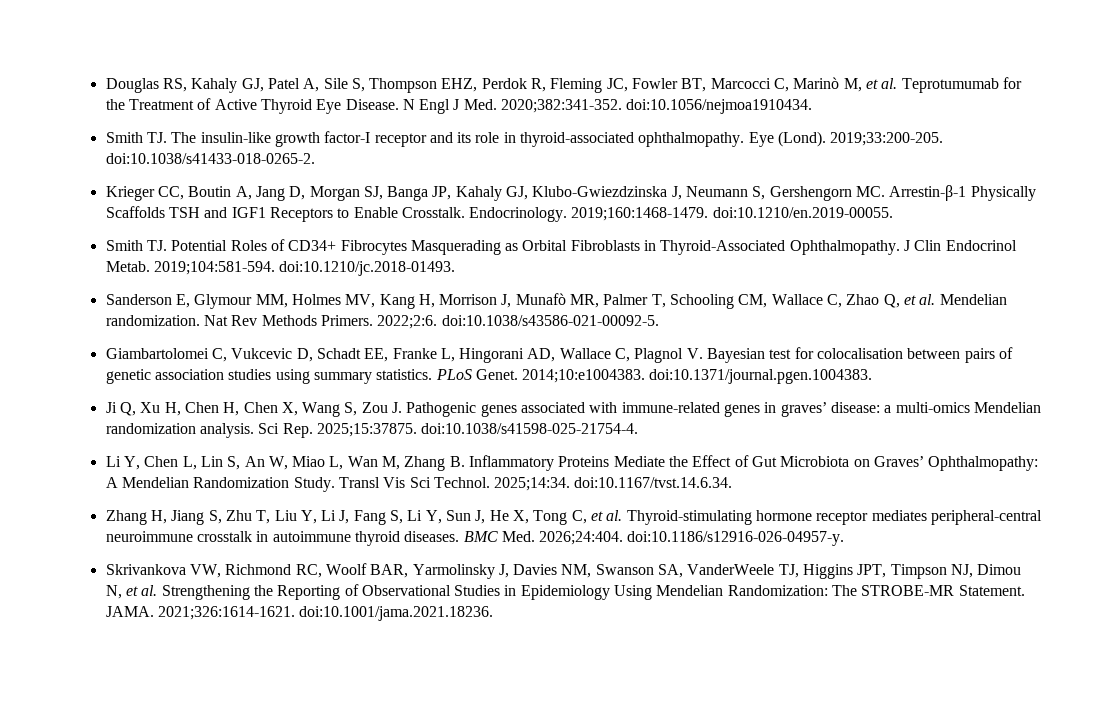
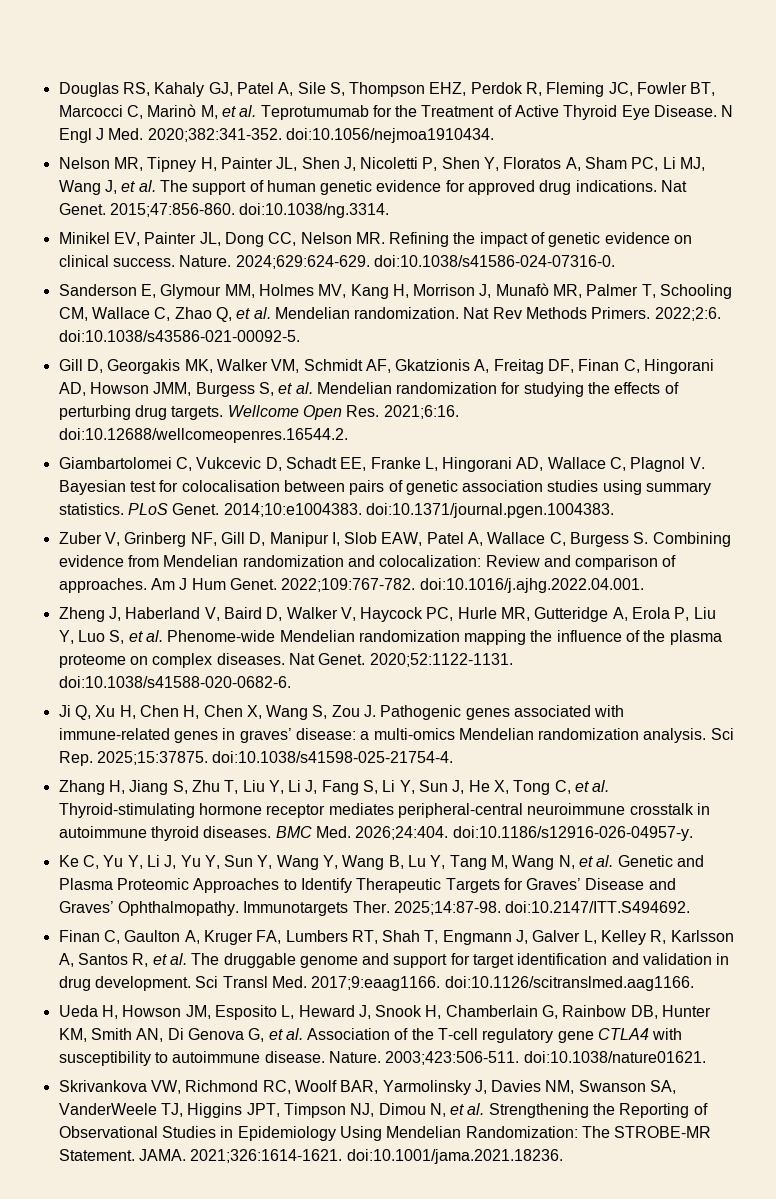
[105,131,944,147] [105,153,315,164] [105,185,1036,201] [105,206,893,222] [105,239,1017,255] [105,261,456,276] Smith TJ. The insulin-like growth factor-I receptor and its role in thyroid-associated ophthalmopathy. Eye (Lond). 2019;33:200-205. doi:10.1038/s41433-018-0265-2. // Krieger CC, Boutin A, Jang D, Morgan SJ, Banga JP, Kahaly GJ, Klubo-Gwiezdzinska J, Neumann S, Gershengorn MC. Arrestin-β-1 Physically Scaffolds TSH and IGF1 Receptors to Enable Crosstalk. Endocrinology. 2019;160:1468-1479. doi:10.1210/en.2019-00055. // Smith TJ. Potential Roles of CD34+ Fibrocytes Masquerading as Orbital Fibroblasts in Thyroid-Associated Ophthalmopathy. J Clin Endocrinol Metab. 2019;104:581-594. doi:10.1210/jc.2018-01493. -> [58,157,706,172] [58,180,688,195] [58,203,390,218] [58,232,693,247] [58,255,615,269] Nelson MR, Tipney H, Painter JL, Shen J, Nicoletti P, Shen Y, Floratos A, Sham PC, Li MJ, Wang J, et al. The support of human genetic evidence for approved drug indications. Nat Genet. 2015;47:856-860. doi:10.1038/ng.3314. // Minikel EV, Painter JL, Dong CC, Nelson MR. Refining the impact of genetic evidence on clinical success. Nature. 2024;629:624-629. doi:10.1038/s41586-024-07316-0.
(659, 320) none -> [58,359,715,374] [58,382,679,397] [58,405,459,420] [58,428,348,443] // Gill D, Georgakis MK, Walker VM, Schmidt AF, Gkatzionis A, Freitag DF, Finan C, Hingorani AD, Howson JMM, Burgess S, et al. Mendelian randomization for studying the effects of perturbing drug targets. Wellcome Open Res. 2021;6:16. doi:10.12688/wellcomeopenres.16544.2.
(873, 376) none -> [58,532,731,547] [58,555,677,570] [58,578,644,593] [58,607,716,622] [58,630,722,645] [58,653,513,668] [58,676,291,688] // Zuber V, Grinberg NF, Gill D, Manipur I, Slob EAW, Patel A, Wallace C, Burgess S. Combining evidence from Mendelian randomization and colocalization: Review and comparison of approaches. Am J Hum Genet. 2022;109:767-782. doi:10.1016/j.ajhg.2022.04.001. // Zheng J, Haberland V, Baird D, Walker V, Haycock PC, Hurle MR, Gutteridge A, Erola P, Liu Y, Luo S, et al. Phenome-wide Mendelian randomization mapping the influence of the plasma proteome on complex diseases. Nat Genet. 2020;52:1122-1131. doi:10.1038/s41588-020-0682-6.
[105,455,1039,471] [105,477,733,492] // Li Y, Chen L, Lin S, An W, Miao L, Wan M, Zhang B. Inflammatory Proteins Mediate the Effect of Gut Microbiota on Graves’ Ophthalmopathy: A Mendelian Randomization Study. Transl Vis Sci Technol. 2025;14:34. doi:10.1167/tvst.14.6.34. -> (454, 757) none
(845, 538) none -> [58,855,704,870] [58,878,676,893] [58,901,691,916] [58,930,734,945] [58,953,730,968] [58,976,694,991] [58,1005,712,1020] [58,1028,683,1043] [58,1051,706,1066] // Ke C, Yu Y, Li J, Yu Y, Sun Y, Wang Y, Wang B, Lu Y, Tang M, Wang N, et al. Genetic and Plasma Proteomic Approaches to Identify Therapeutic Targets for Graves’ Disease and Graves’ Ophthalmopathy. Immunotargets Ther. 2025;14:87-98. doi:10.2147/ITT.S494692. // Finan C, Gaulton A, Kruger FA, Lumbers RT, Shah T, Engmann J, Galver L, Kelley R, Karlsson A, Santos R, et al. The druggable genome and support for target identification and validation in drug development. Sci Transl Med. 2017;9:eaag1166. doi:10.1126/scitranslmed.aag1166. // Ueda H, Howson JM, Esposito L, Heward J, Snook H, Chamberlain G, Rainbow DB, Hunter KM, Smith AN, Di Genova G, et al. Association of the T-cell regulatory gene CTLA4 with susceptibility to autoimmune disease. Nature. 2003;423:506-511. doi:10.1038/nature01621.

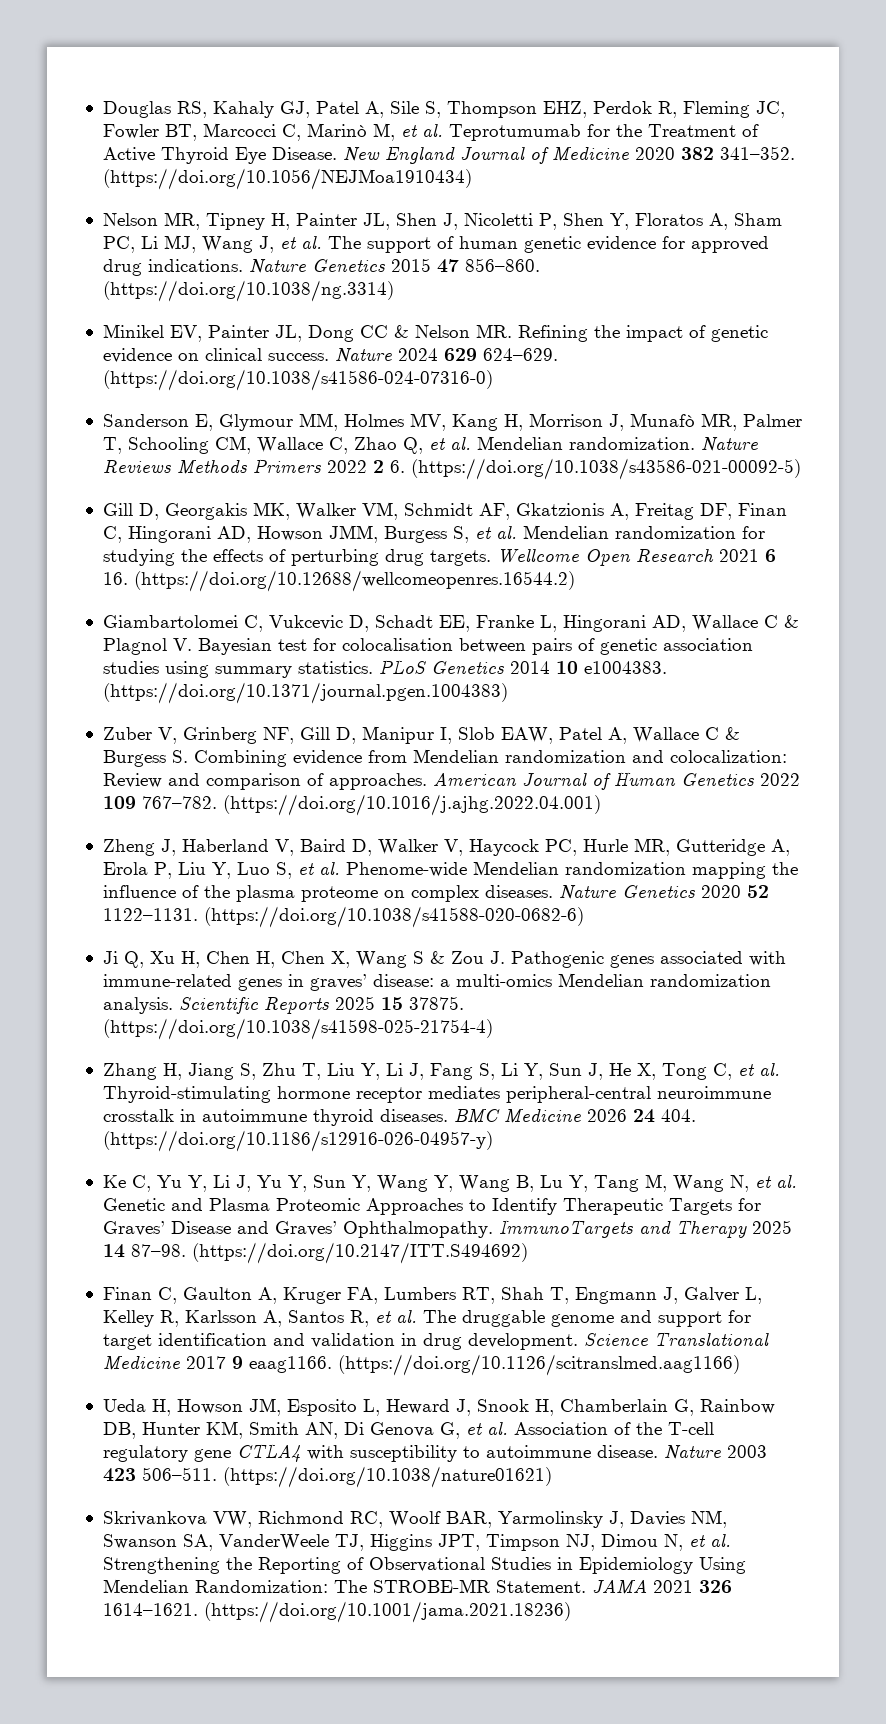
[721,105,734,117] [58,128,494,143] N Engl J Med. 2020;382:341-352. doi:10.1056/nejmoa1910434. -> [342,146,795,164] [102,168,472,190] New England Journal of Medicine 2020 382 341–352. (https://doi.org/10.1056/NEJMoa1910434)
[661,180,688,192] [58,203,390,218] Nat Genet. 2015;47:856-860. doi:10.1038/ng.3314. -> [248,258,540,274] [102,280,394,302] Nature Genetics 2015 47 856–860. (https://doi.org/10.1038/ng.3314)
[268,232,297,246] CC, -> [359,325,409,338] CC &
[179,255,615,269] Nature. 2024;629:624-629. doi:10.1038/s41586-024-07316-0. -> [334,348,558,363] [102,369,493,391] Nature 2024 629 624–629. (https://doi.org/10.1038/s41586-024-07316-0)
[463,307,721,321] [58,330,300,342] Nat Rev Methods Primers. 2022;2:6. doi:10.1038/s43586-021-00092-5. -> [700,437,758,452] [102,458,801,480] Nature Reviews Methods Primers 2022 2 6. (https://doi.org/10.1038/s43586-021-00092-5)
[346,405,459,419] [58,428,348,443] Res. 2021;6:16. doi:10.12688/wellcomeopenres.16544.2. -> [635,549,776,562] [102,570,575,592] Research 2021 6 16. (https://doi.org/10.12688/wellcomeopenres.16544.2)
[610,457,627,471] C, -> [763,615,799,628] C &
[172,503,614,518] Genet. 2014;10:e1004383. doi:10.1371/journal.pgen.1004383. -> [430,661,667,674] [102,682,508,704] Genetics 2014 10 e1004383. (https://doi.org/10.1371/journal.pgen.1004383)
[549,532,566,546] C, -> [704,727,740,740] C &
[150,578,644,593] Am J Hum Genet. 2022;109:767-782. doi:10.1016/j.ajhg.2022.04.001. -> [432,772,800,790] [102,794,601,816] American Journal of Human Genetics 2022 109 767–782. (https://doi.org/10.1016/j.ajhg.2022.04.001)
[288,653,513,667] [58,676,291,688] Nat Genet. 2020;52:1122-1131. doi:10.1038/s41588-020-0682-6. -> [558,885,769,900] [102,906,584,928] Nature Genetics 2020 52 1122–1131. (https://doi.org/10.1038/s41588-020-0682-6)
[312,705,328,719] S, -> [412,951,445,964] S &
[710,728,734,740] [58,751,454,766] Sci Rep. 2025;15:37875. doi:10.1038/s41598-025-21754-4. -> [178,996,464,1014] [102,1018,493,1040] Scientific Reports 2025 15 37875. (https://doi.org/10.1038/s41598-025-21754-4)
[315,826,693,841] Med. 2026;24:404. doi:10.1186/s12916-026-04957-y. -> [503,1108,696,1123] [102,1130,493,1152] Medicine 2026 24 404. (https://doi.org/10.1186/s12916-026-04957-y)
[243,901,691,916] Immunotargets Ther. 2025;14:87-98. doi:10.2147/ITT.S494692. -> [498,1220,792,1238] [102,1242,528,1264] ImmunoTargets and Therapy 2025 14 87–98. (https://doi.org/10.2147/ITT.S494692)
[195,976,694,991] Sci Transl Med. 2017;9:eaag1166. doi:10.1126/scitranslmed.aag1166. -> [583,1332,769,1346] [102,1354,740,1376] Science Translational Medicine 2017 9 eaag1166. (https://doi.org/10.1126/scitranslmed.aag1166)
[328,1051,706,1065] Nature. 2003;423:506-511. doi:10.1038/nature01621. -> [663,1445,767,1460] [102,1466,552,1488] Nature 2003 423 506–511. (https://doi.org/10.1038/nature01621)
[138,1149,563,1164] JAMA. 2021;326:1614-1621. doi:10.1001/jama.2021.18236. -> [591,1579,732,1594] [102,1601,571,1623] JAMA 2021 326 1614–1621. (https://doi.org/10.1001/jama.2021.18236)

